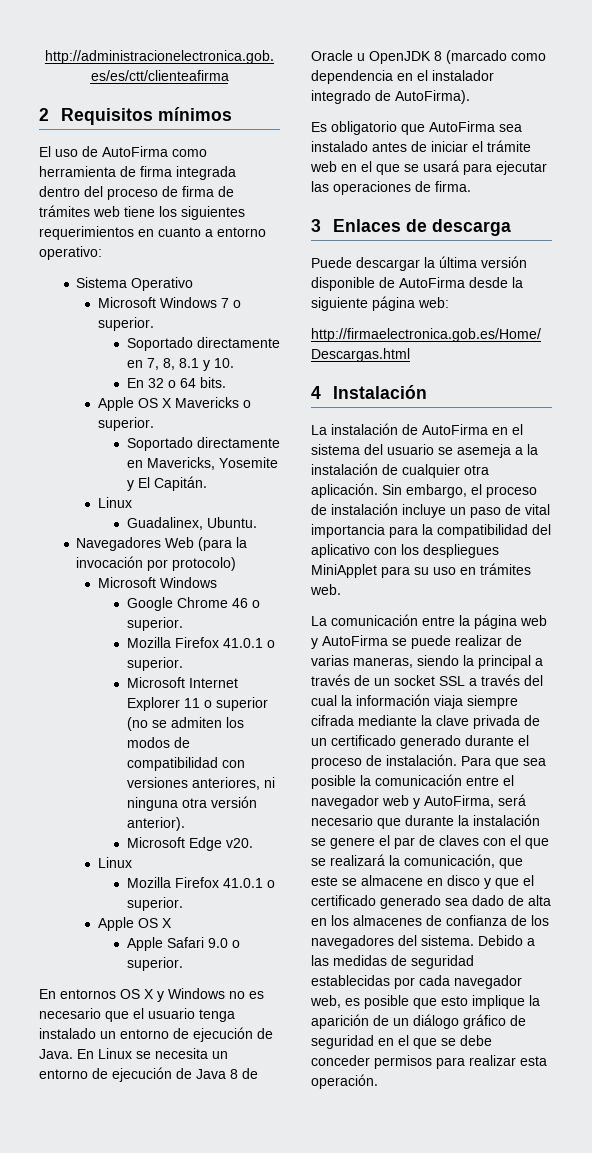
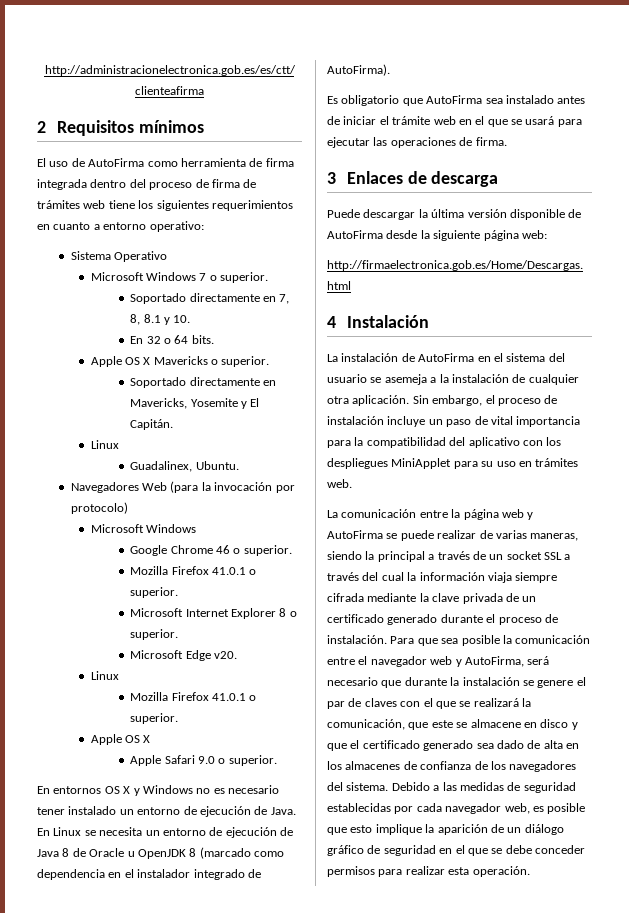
[183,697,268,711] [126,717,244,731] [126,737,190,748] [126,757,245,771] [126,777,275,790] [126,796,257,811] [126,817,185,831] 11 o superior (no se admiten los modos de compatibilidad con versiones anteriores, ni ninguna otra versión anterior). -> [279,608,297,617] [130,629,179,640] 8 o superior.
[105,1008,235,1022] que el usuario tenga -> [37,807,65,815] tener

